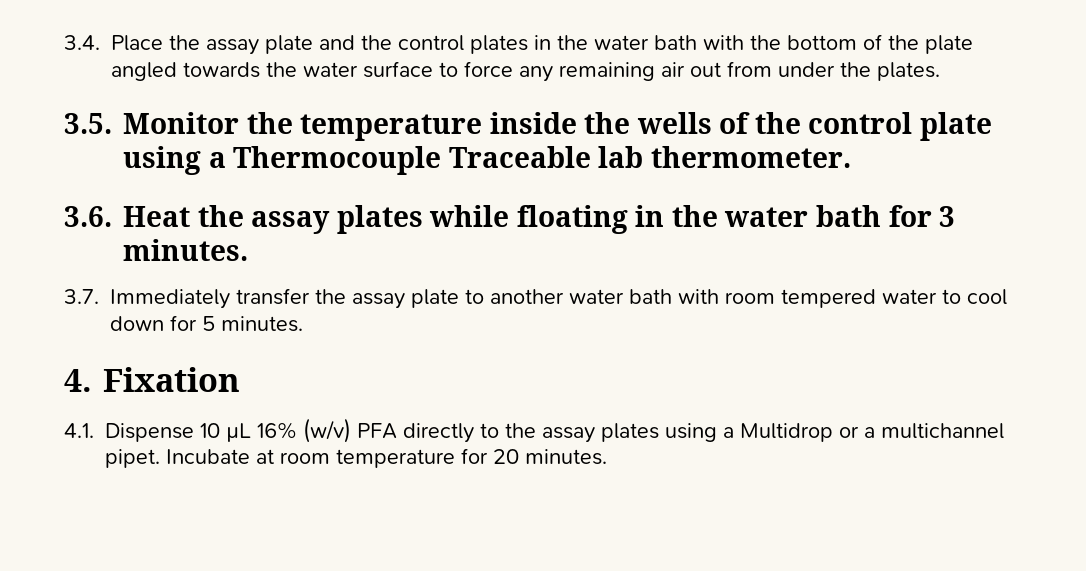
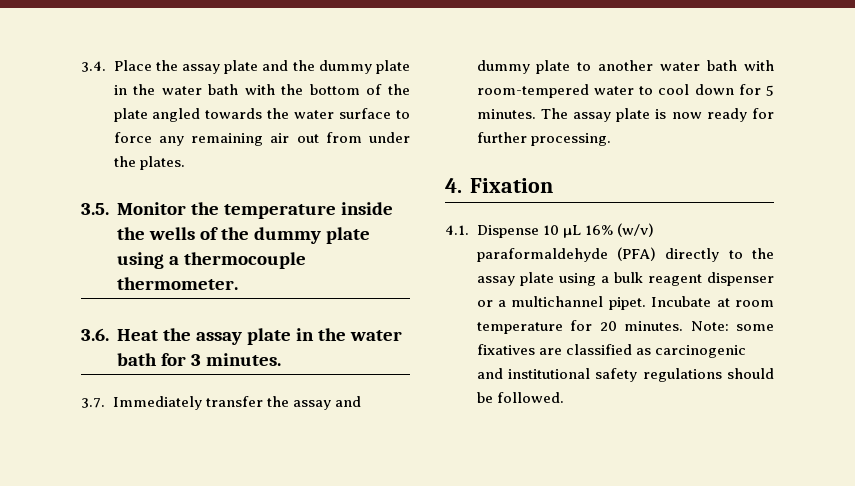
[398,35,528,54] control plates -> [318,60,411,74] dummy plate
[808,112,993,141] [123,146,644,175] control plate using a Thermocouple Traceable lab -> [254,227,371,244] [116,252,306,269] dummy plate using a thermocouple
[336,205,628,234] plates while floating -> [246,328,291,345] plate
(405, 301) none -> [334,396,361,407] [476,60,530,74] and dummy
[725,289,876,308] room tempered -> [476,84,589,98] room-tempered
(303, 324) none -> [540,108,774,122] [476,132,611,146] The assay plate is now ready for further processing.
[357,423,397,439] PFA -> [476,247,656,262] paraformaldehyde (PFA)
[601,423,833,442] plates using a Multidrop -> [519,272,774,286] plate using a bulk reagent dispenser
(607, 457) none -> [690,321,774,331] [476,344,746,358] [476,368,774,382] [476,392,564,403] Note: some fixatives are classified as carcinogenic and institutional safety regulations should be followed.

